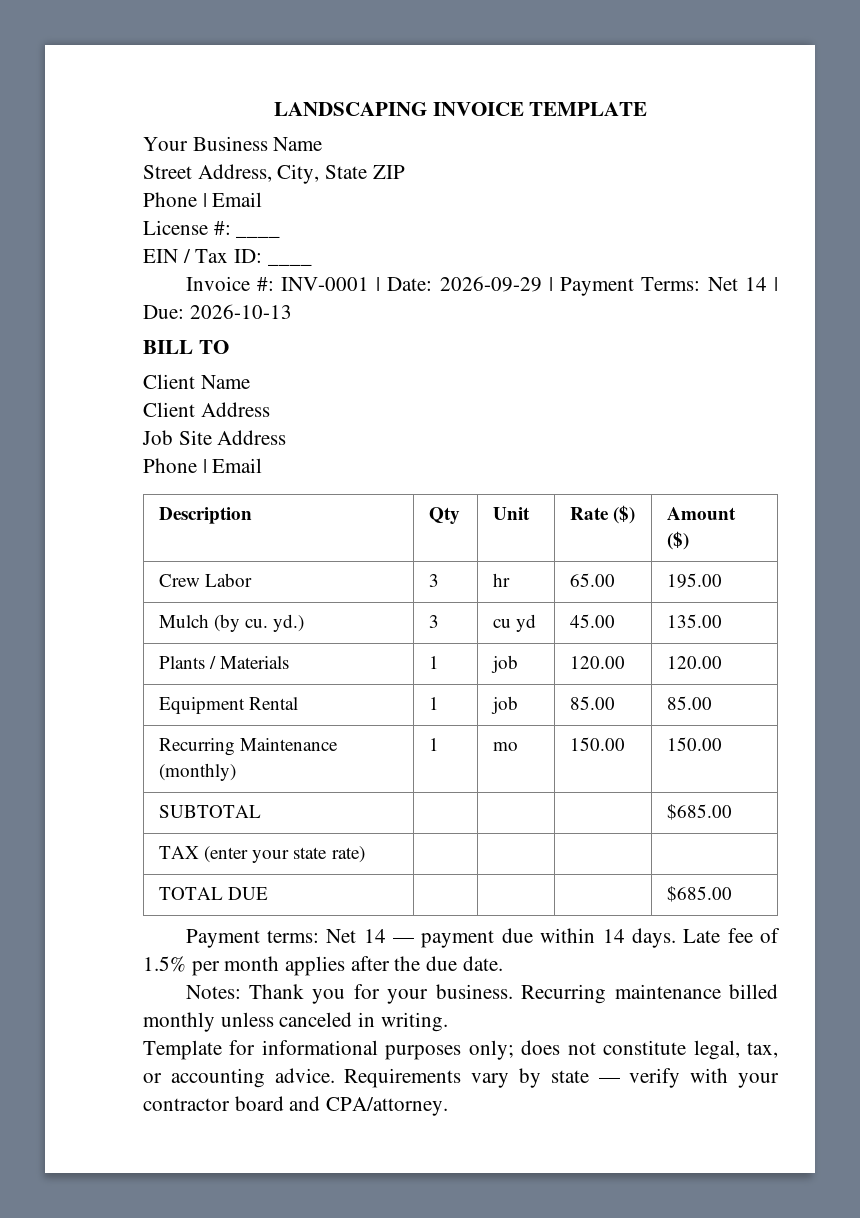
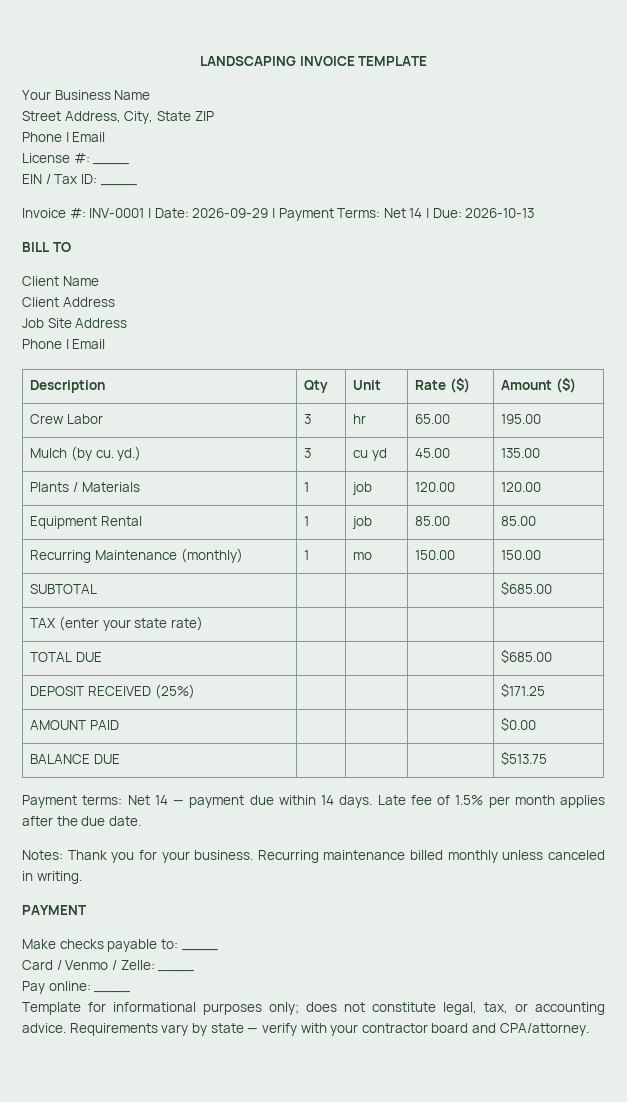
(732, 894) none -> [30,684,195,699] [501,683,546,697] [30,720,119,730] [501,717,537,731] [30,754,120,764] [501,751,548,765] // DEPOSIT RECEIVED (25%) | | | | $171.25 // AMOUNT PAID | | | | $0.00 // BALANCE DUE | | | | $513.75
(448, 1022) none -> [22,905,87,915] [22,939,178,952] [181,949,218,951] [22,960,155,970] [158,970,195,972] [22,981,91,994] [94,991,131,993] // PAYMENT // Make checks payable to: ____ // Card / Venmo / Zelle: ____ // Pay online: ____

